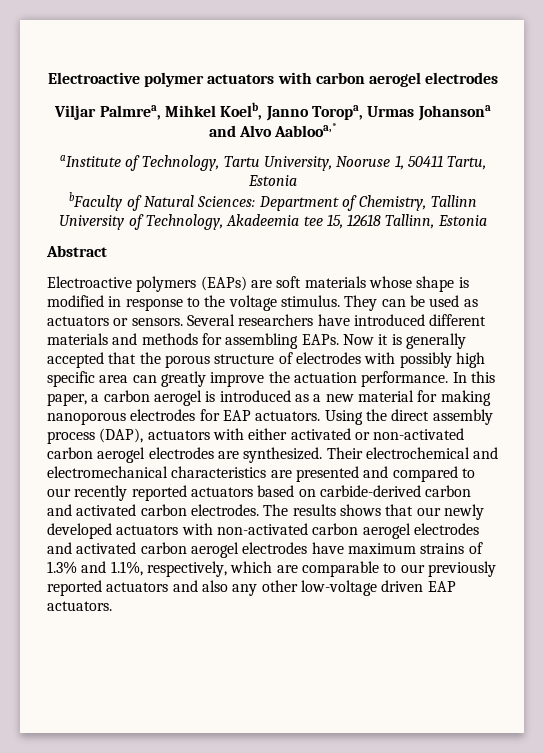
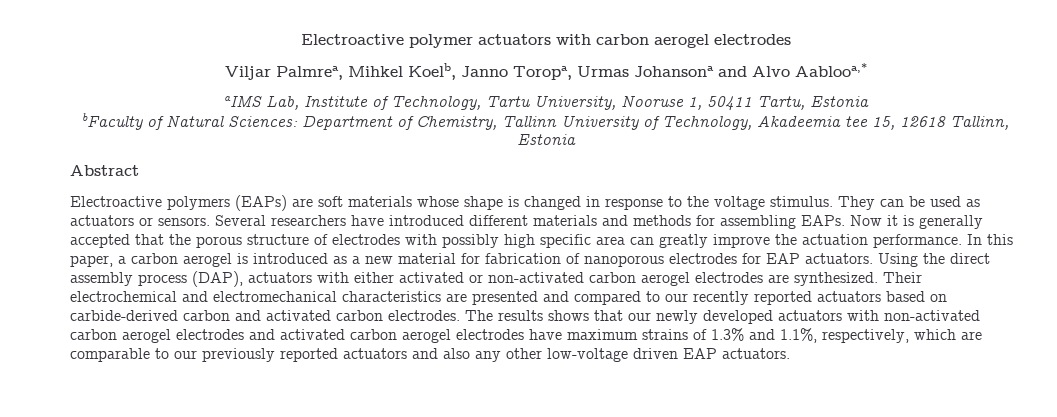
[59,155,121,167] aInstitute -> [223,95,368,110] aIMS Lab, Institute
[47,295,104,307] modified -> [524,196,581,210] changed
[440,390,491,406] making -> [485,253,580,264] fabrication of

